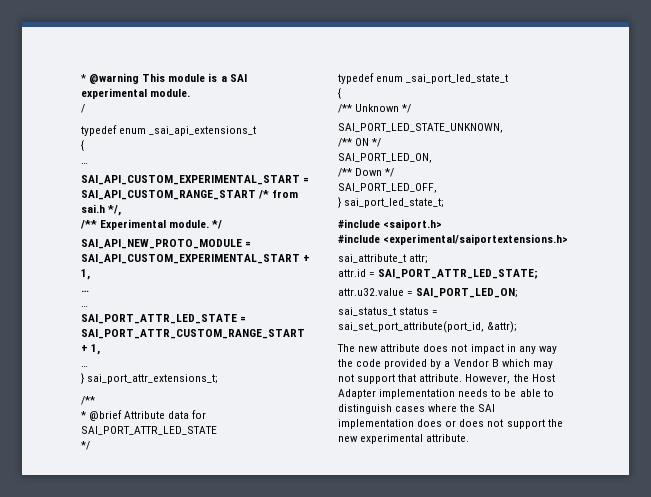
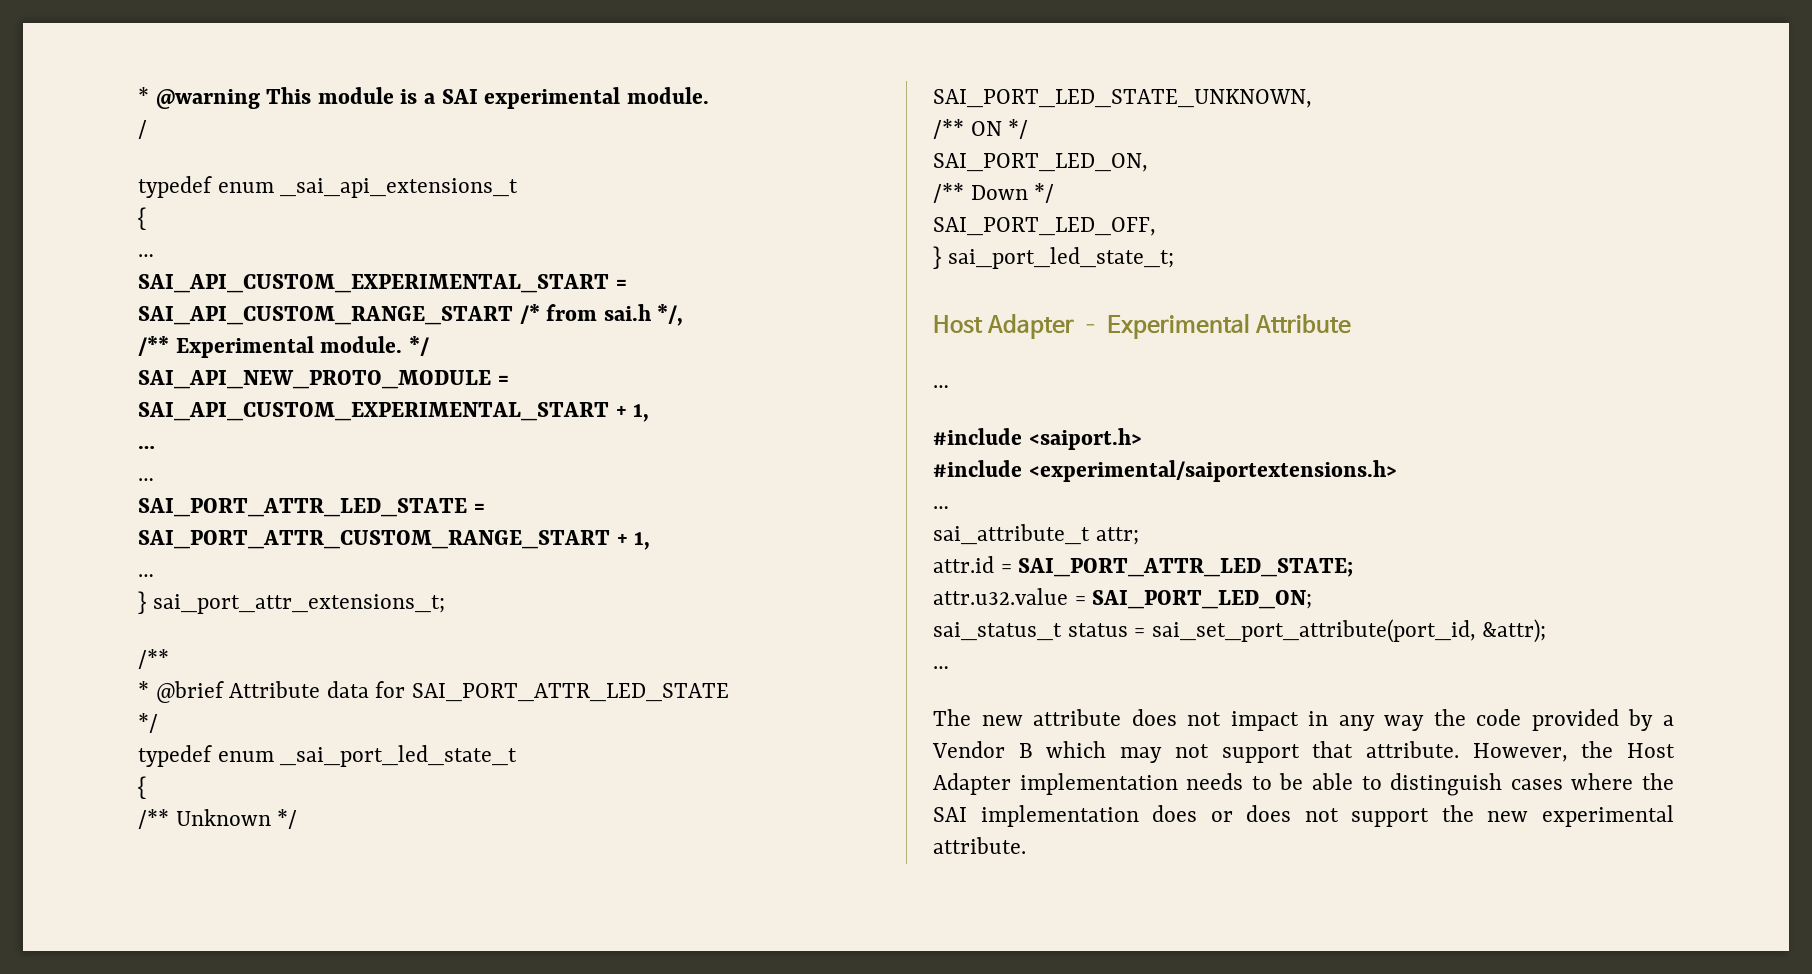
(445, 203) none -> [933,313,1352,339] [933,385,949,388] // Host Adapter – Experimental Attribute // …
(569, 239) none -> [933,506,949,509] // …
(518, 327) none -> [933,666,949,669] // …

